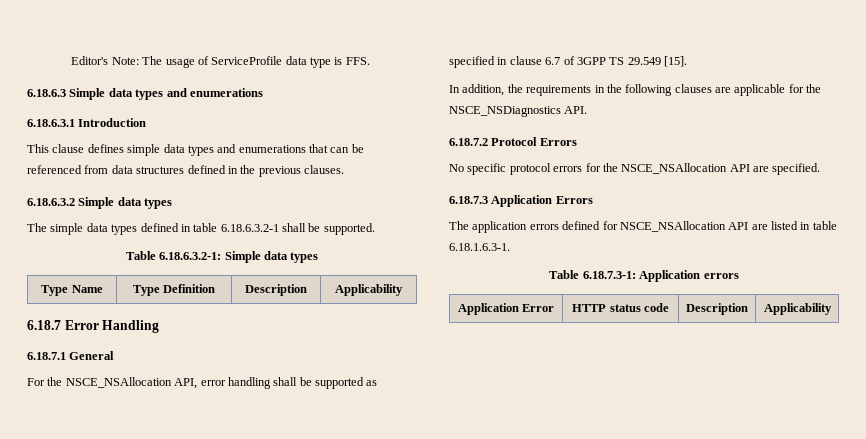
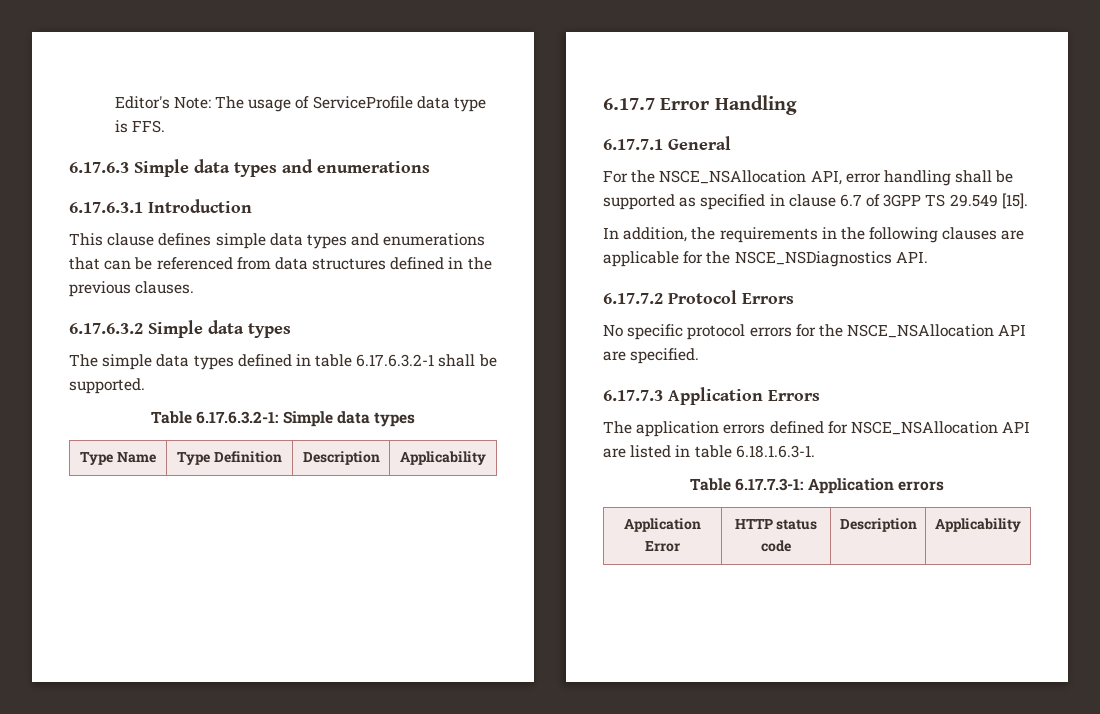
[27,89,66,97] 6.18.6.3 -> [69,162,129,173] 6.17.6.3
[27,119,75,127] 6.18.6.3.1 -> [69,202,143,213] 6.17.6.3.1
[27,198,75,206] 6.18.6.3.2 -> [69,323,143,334] 6.17.6.3.2
[220,224,279,232] 6.18.6.3.2-1 -> [356,354,435,367] 6.17.6.3.2-1
[159,252,222,260] 6.18.6.3.2-1: -> [196,411,279,424] 6.17.6.3.2-1:
[27,320,61,330] 6.18.7 -> [603,98,655,110] 6.17.7
[27,352,66,360] 6.18.7.1 -> [603,139,663,150] 6.17.7.1
[449,138,488,146] 6.18.7.2 -> [603,293,663,304] 6.17.7.2
[449,196,488,204] 6.18.7.3 -> [603,390,663,401] 6.17.7.3
[582,271,636,279] 6.18.7.3-1: -> [735,478,804,491] 6.17.7.3-1:

